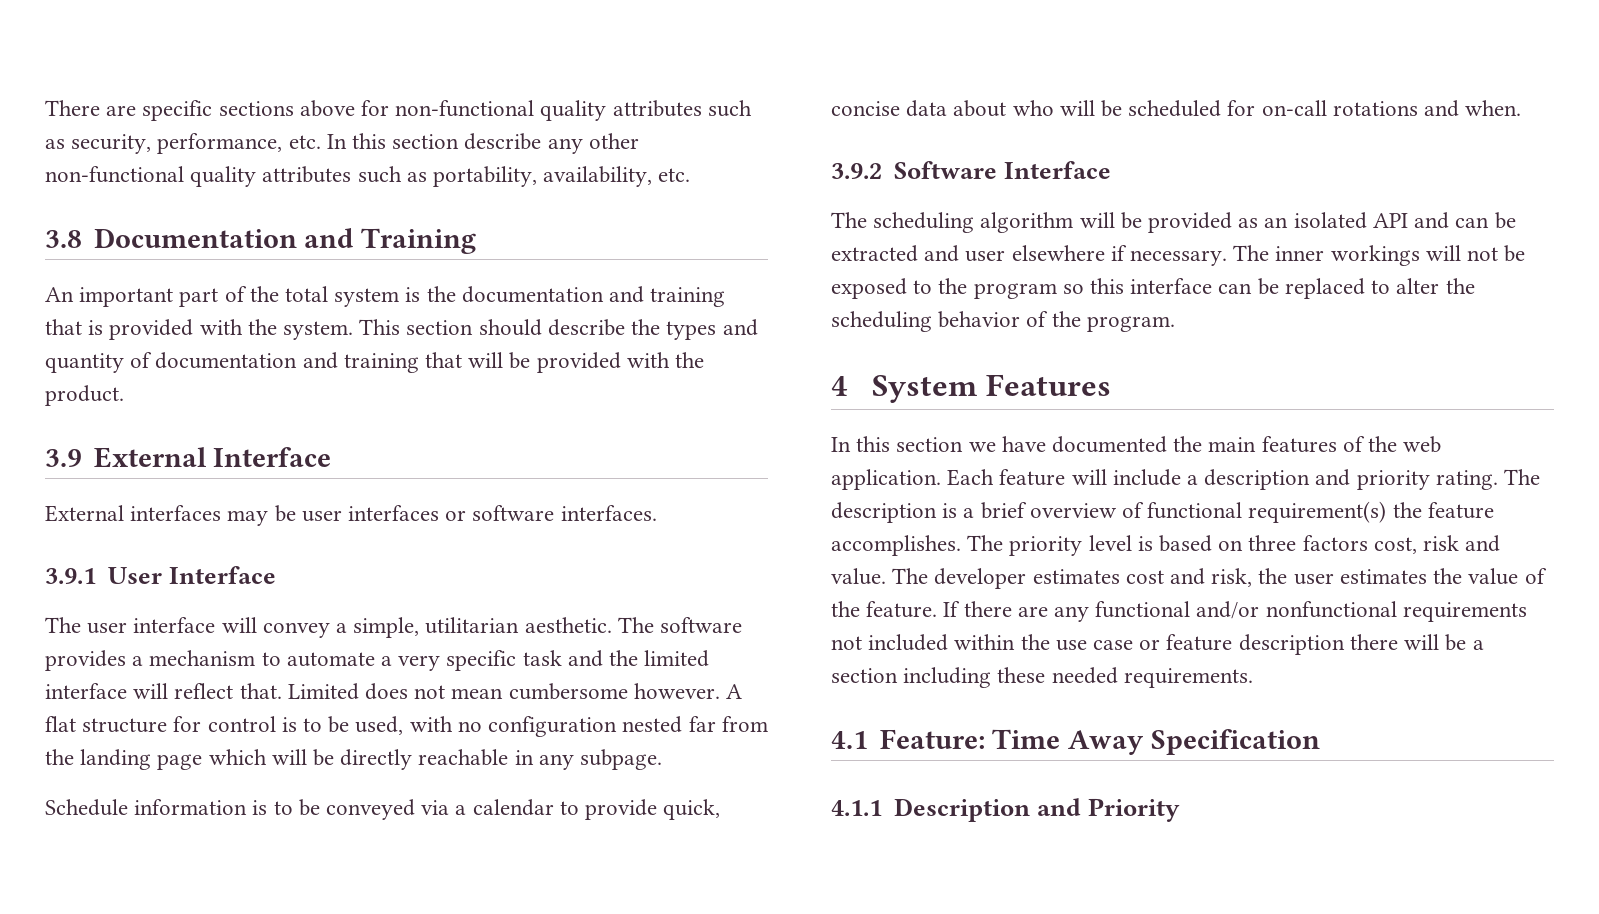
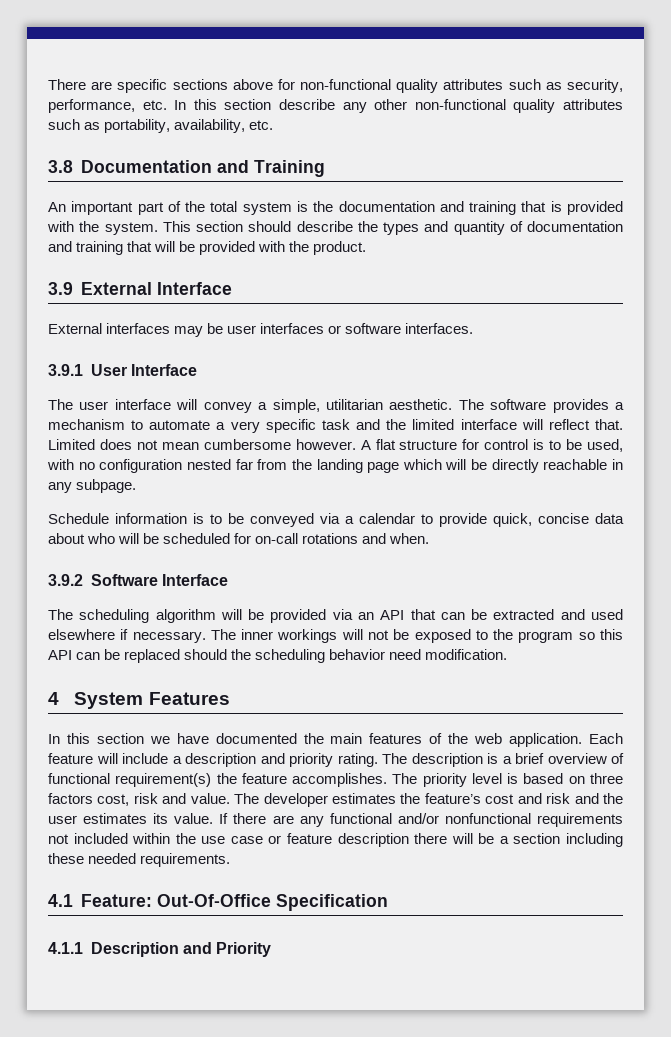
[1238,212,1450,229] as an isolated API and -> [332,609,436,620] via an API that
[965,250,1006,262] user -> [591,609,623,620] used
[1130,278,1213,294] interface -> [48,650,72,660] API
[1371,278,1440,294] to alter -> [184,649,228,660] should
[1026,311,1175,332] of the program. -> [389,649,508,660] need modification.
[1125,568,1547,587] [831,601,938,618] cost and risk, the user estimates the value of the feature. -> [400,793,624,804] [48,813,214,824] the feature’s cost and risk and the user estimates its value.
[992,729,1145,755] Time Away -> [156,894,271,907] Out-Of-Office

